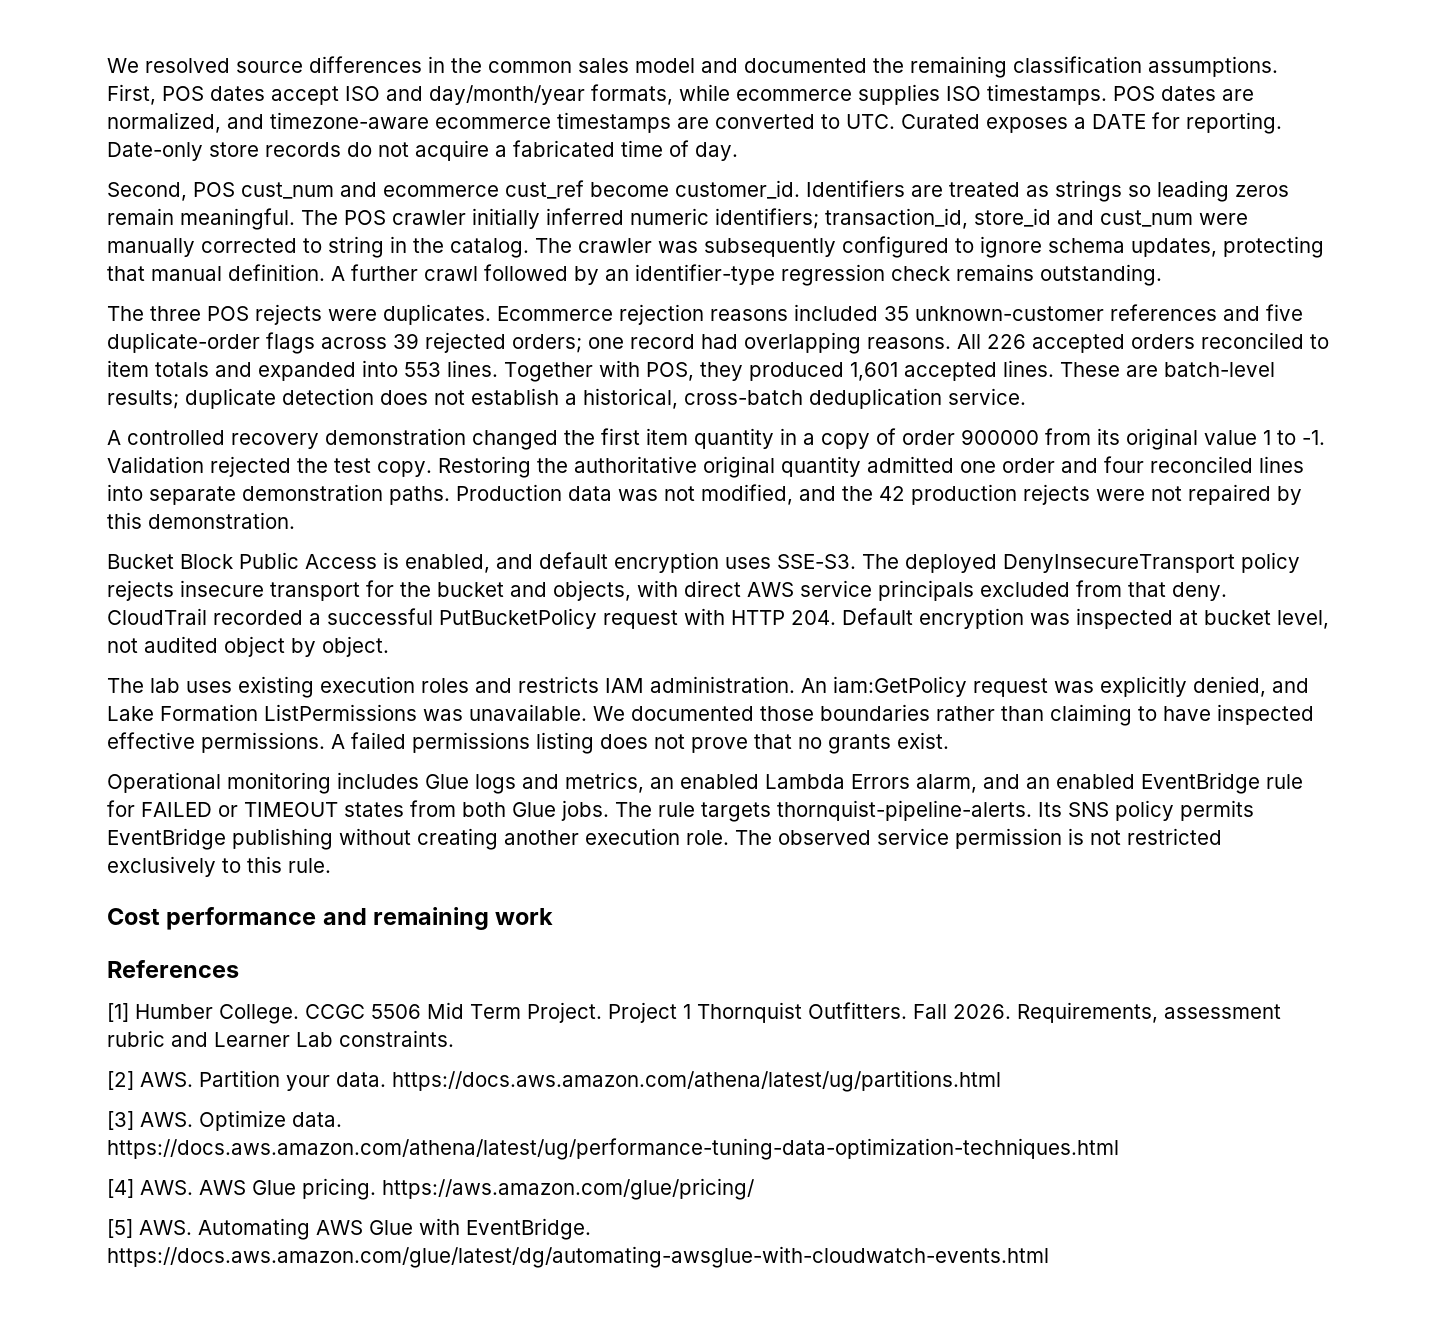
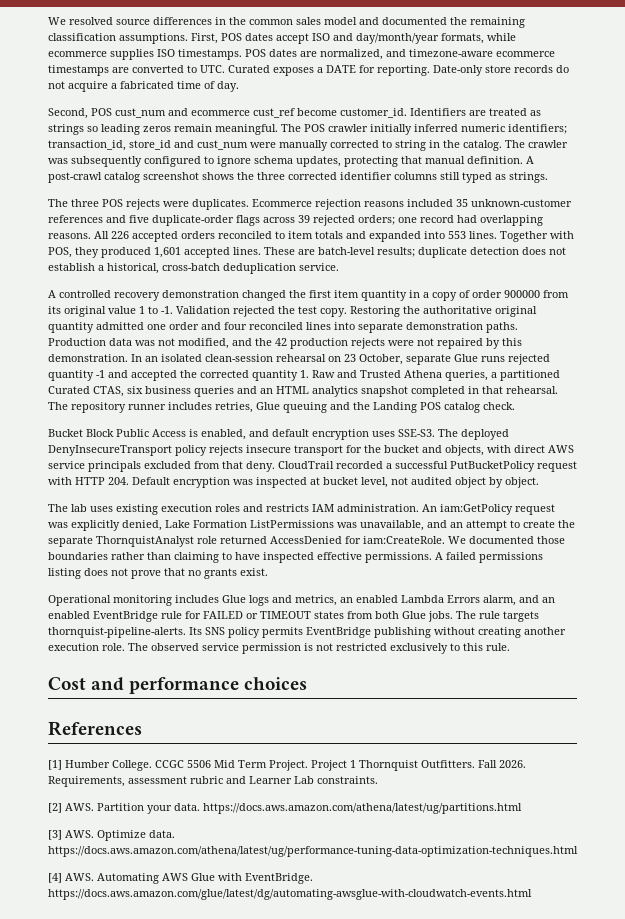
[351,264,1162,286] further crawl followed by an identifier-type regression check remains outstanding. -> [48,172,548,183] post-crawl catalog screenshot shows the three corrected identifier columns still typed as strings.
(295, 520) none -> [131,354,550,365] [48,370,560,381] [48,386,558,397] [48,402,515,413] In an isolated clean-session rehearsal on 23 October, separate Glue runs rejected quantity -1 and accepted the corrected quantity 1. Raw and Trusted Athena queries, a partitioned Curated CTAS, six business queries and an HTML analytics snapshot completed in that rehearsal. The repository runner includes retries, Glue queuing and the Landing POS catalog check.
[1272,678,1309,693] and -> (162, 525) none
[469,704,587,721] unavailable. -> [360,520,575,531] [48,536,445,547] unavailable, and an attempt to create the separate ThornquistAnalyst role returned AccessDenied for iam:CreateRole.
[166,907,554,930] performance and remaining work -> [91,677,308,694] and performance choices
[199,1178,754,1200] [107,1219,192,1238] AWS Glue pricing. https://aws.amazon.com/glue/pricing/ // [5] AWS. -> (94, 877) none

